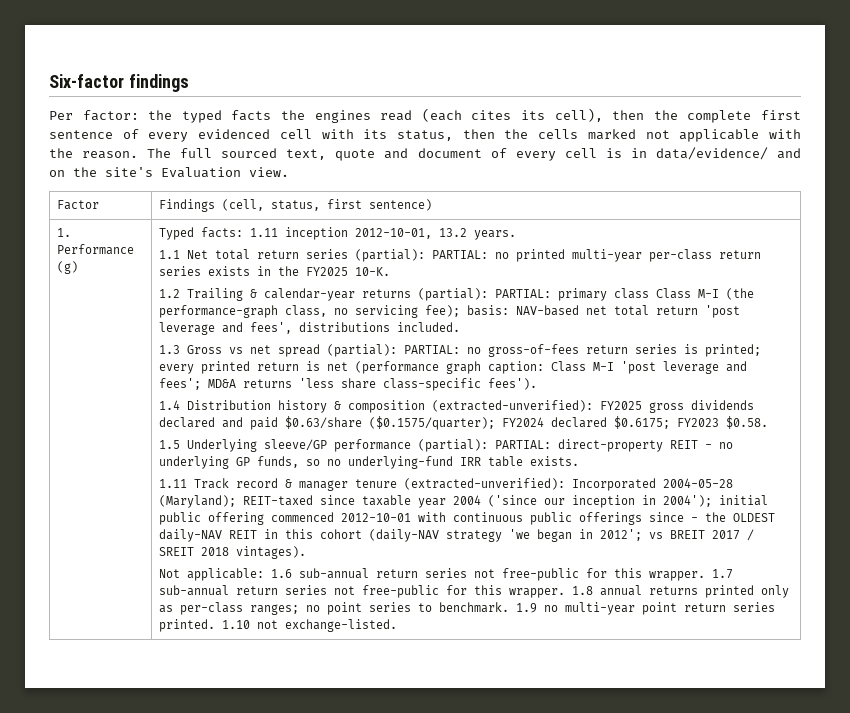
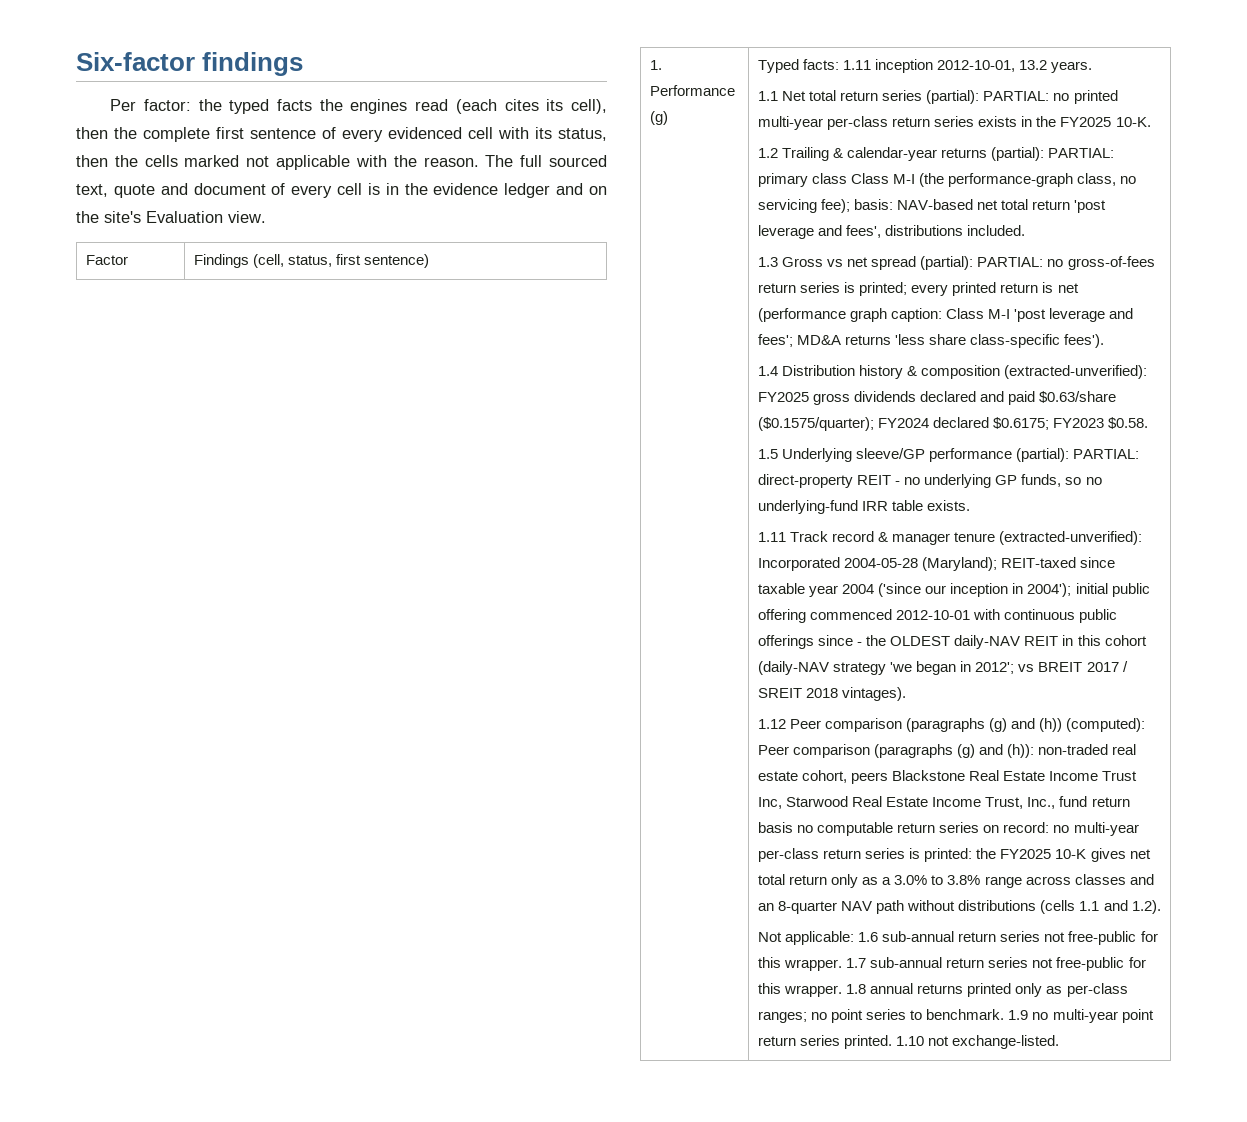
[655,147,768,160] data/evidence/ -> [404,183,551,198] the evidence ledger
(307, 552) none -> [758,718,1146,732] [758,744,1137,758] [758,770,1138,784] [758,796,1130,809] [758,822,1139,836] [758,848,1151,862] [758,874,1154,888] [758,900,1161,914] // 1.12 Peer comparison (paragraphs (g) and (h)) (computed): Peer comparison (paragraphs (g) and (h)): non-traded real estate cohort, peers Blackstone Real Estate Income Trust Inc, Starwood Real Estate Income Trust, Inc., fund return basis no computable return series on record: no multi-year per-class return series is printed: the FY2025 10-K gives net total return only as a 3.0% to 3.8% range across classes and an 8-quarter NAV path without distributions (cells 1.1 and 1.2).

